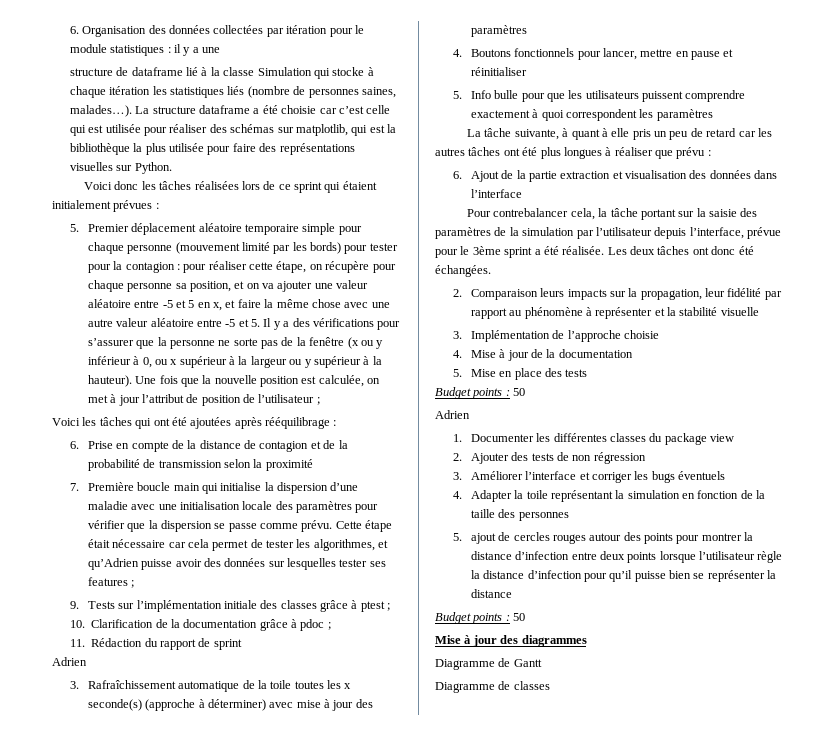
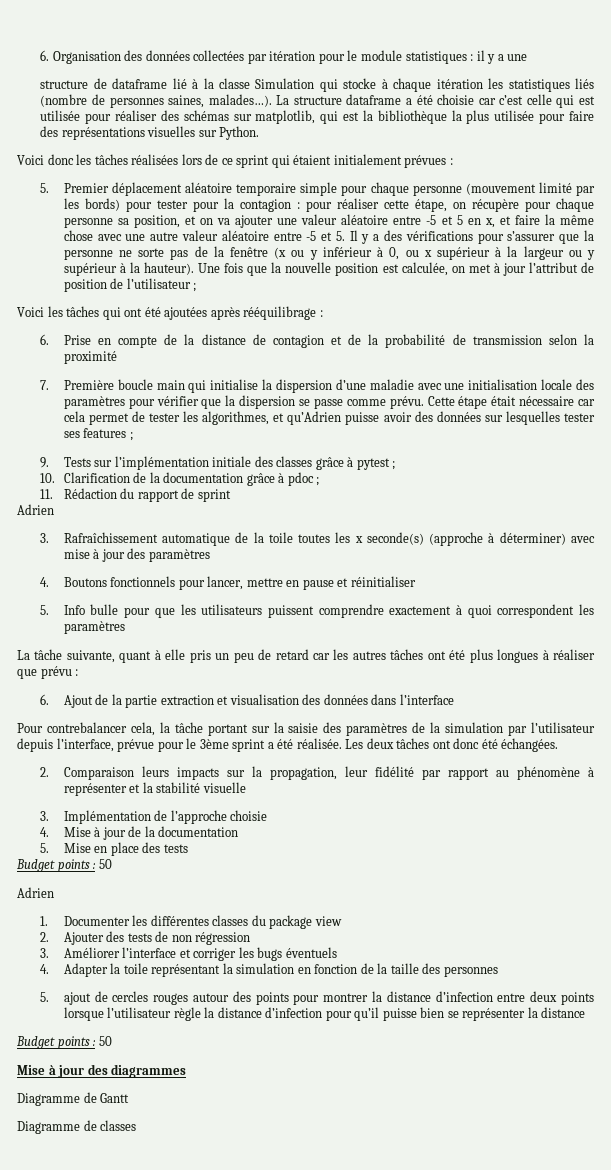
[360,601,385,612] ptest -> [356,458,390,470] pytest
[562,128,569,137] à -> (115, 656) none

